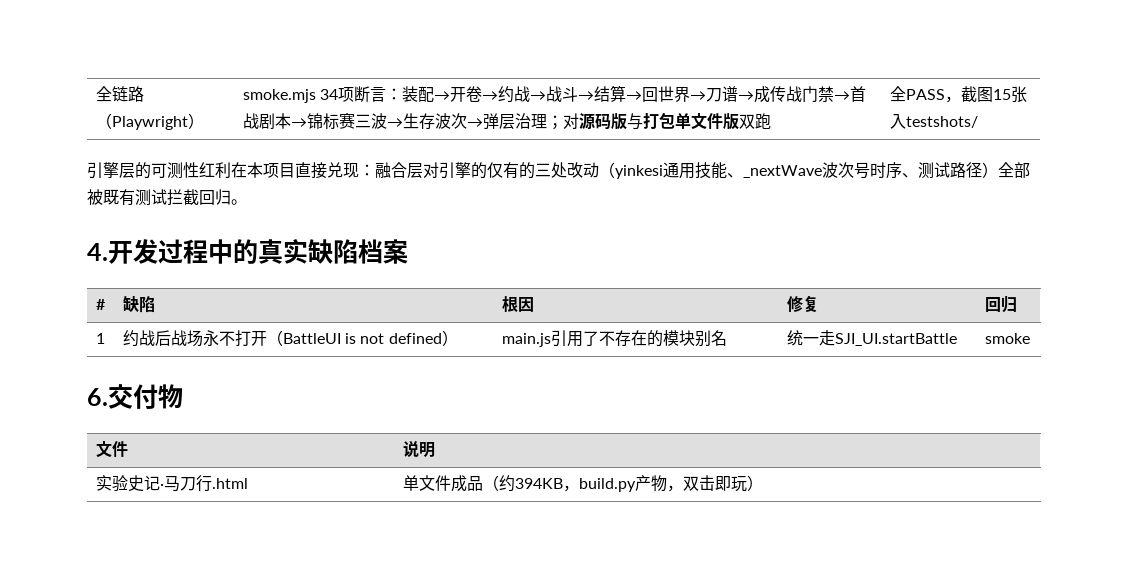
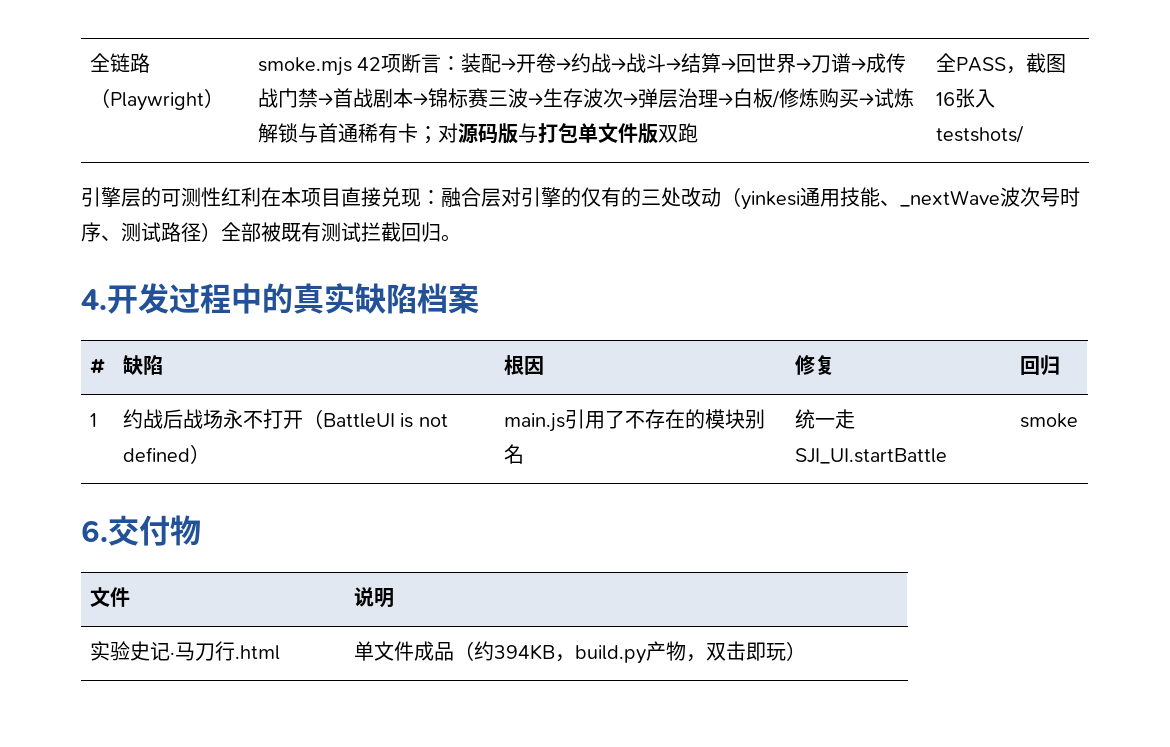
[319,89,338,100] 34 -> [357,57,382,71] 42
(547, 121) none -> [717,88,914,108] [257,123,418,143] →白板/修炼购买→试炼解锁与首通稀有卡
[992,89,1011,100] 15 -> [935,92,955,106] 16

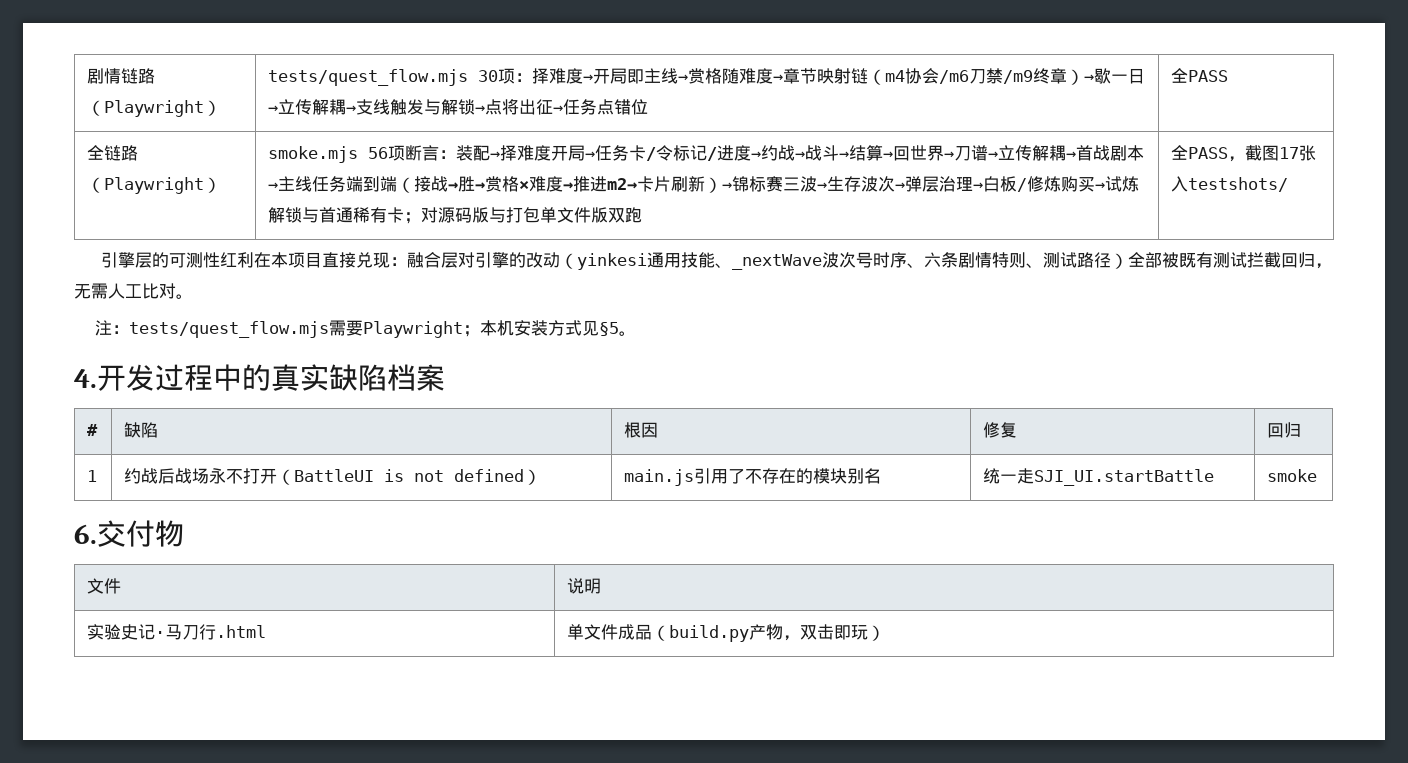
(89, 62) none -> [86,68,155,84] [86,100,221,117] [267,68,1145,86] [267,99,648,115] [1170,68,1228,83] 剧情链路（Playwright） | tests/quest_flow.mjs 30项：择难度→开局即主线→赏格随难度→章节映射链（m4协会/m6刀禁/m9终章）→歇一日→立传解耦→支线触发与解锁→点将出征→任务点错位 | 全PASS //
[357,57,382,71] 42 -> [367,147,388,159] 56
[516,53,557,73] 开卷 -> [499,145,751,161] 择难度开局→任务卡/令标记/进度
[866,53,907,73] [257,88,318,108] 成传战门禁 -> [997,145,1066,161] 立传解耦
(428, 99) none -> [277,176,732,193] 主线任务端到端（接战→胜→赏格×难度→推进m2→卡片刷新）→
[935,92,955,106] 16 -> [1278,147,1299,159] 17
[581,187,681,207] 仅有的三处 -> (526, 260) none
(121, 238) none -> [923,252,1043,268] 六条剧情特则、
(441, 232) none -> [1314,263,1332,269] [74,283,193,299] [95,320,620,338] ，无需人工比对。 // 注：tests/quest_flow.mjs需要Playwright；本机安装方式见§5
[473,641,575,662] 约394KB， -> (669, 633) none

